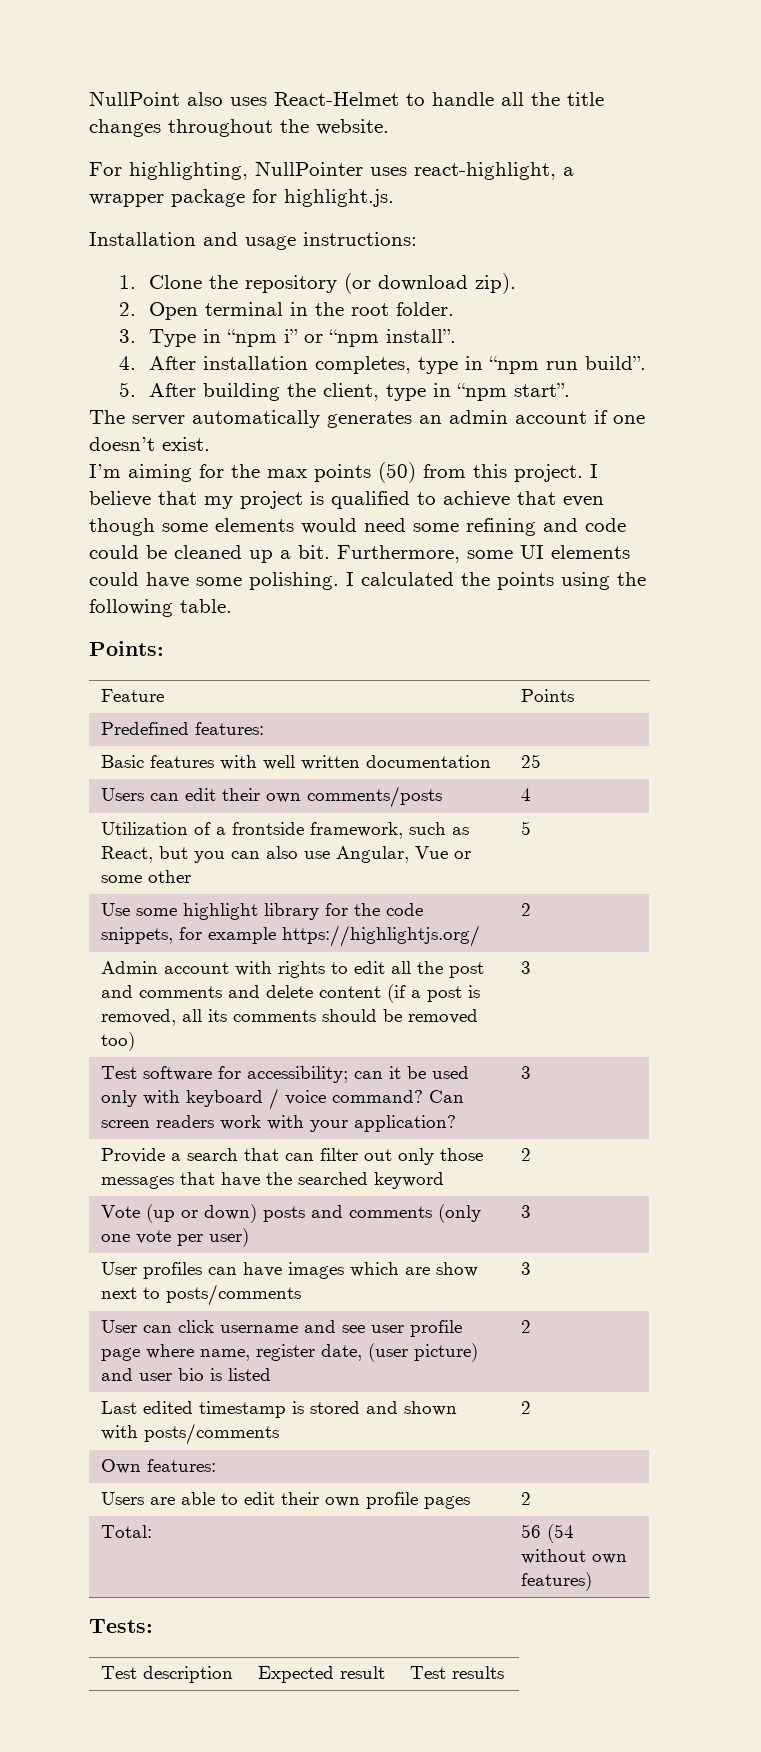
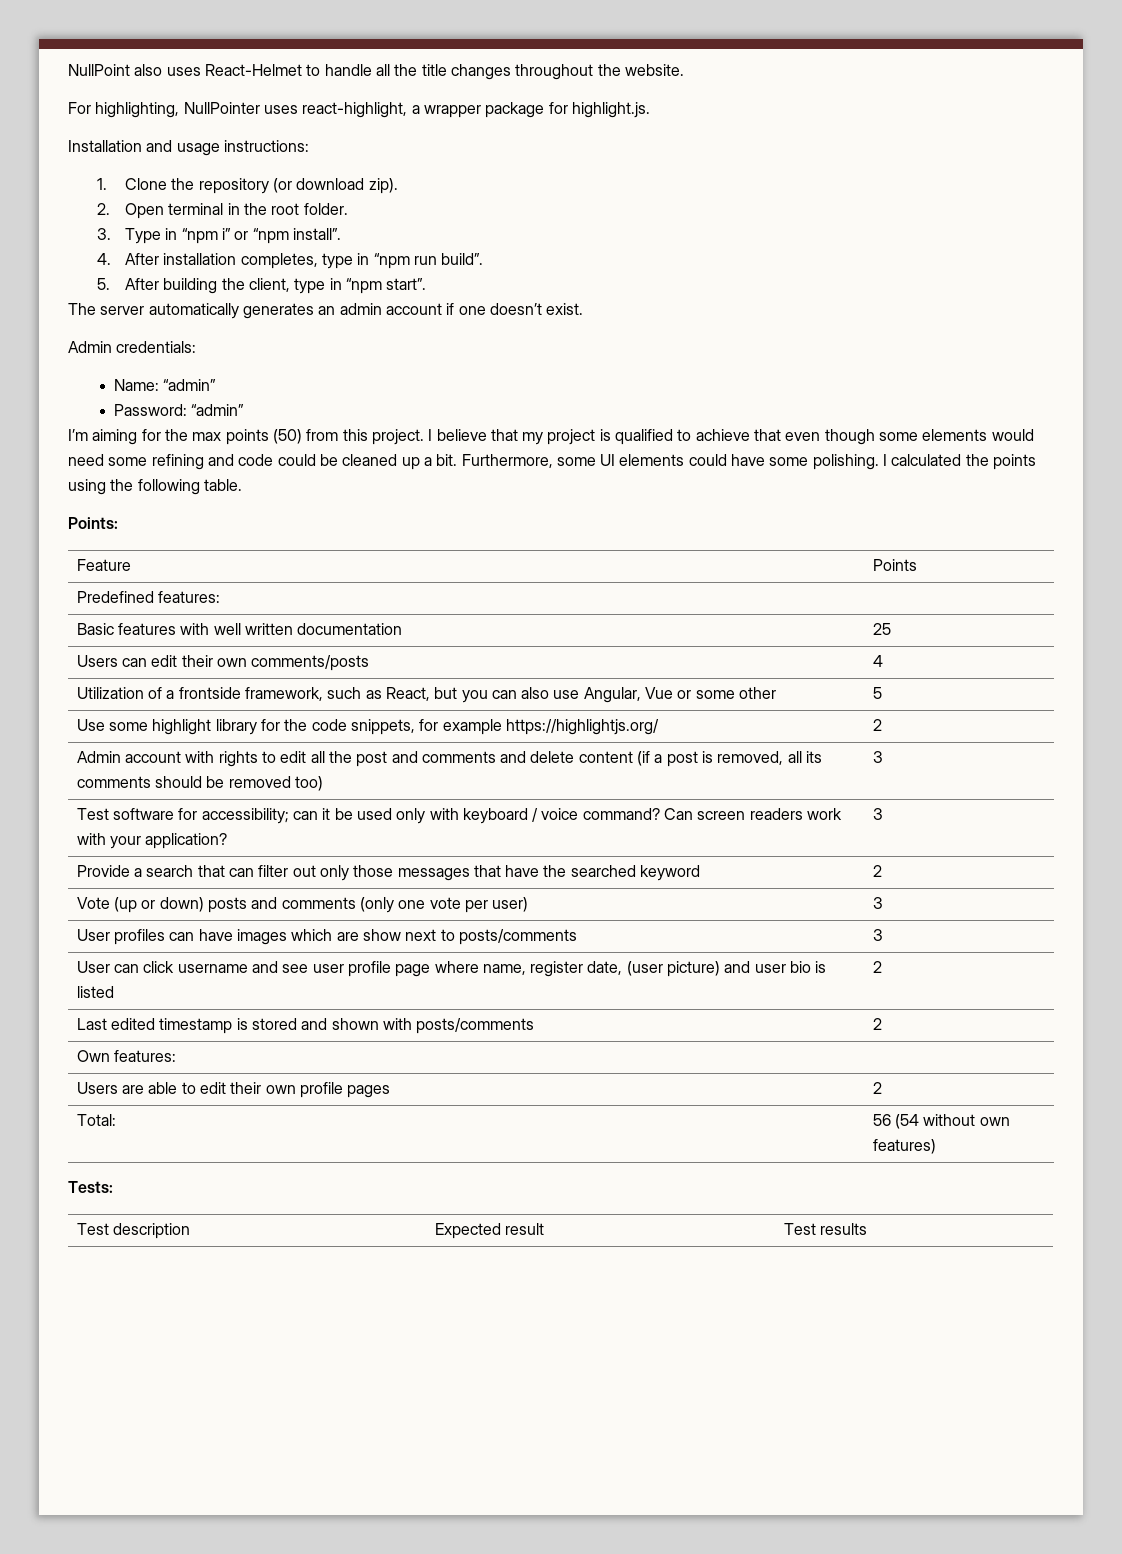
(210, 444) none -> [68,341,197,353] [114,379,217,391] [114,404,245,416] // Admin credentials: // Name: “admin” // Password: “admin”

